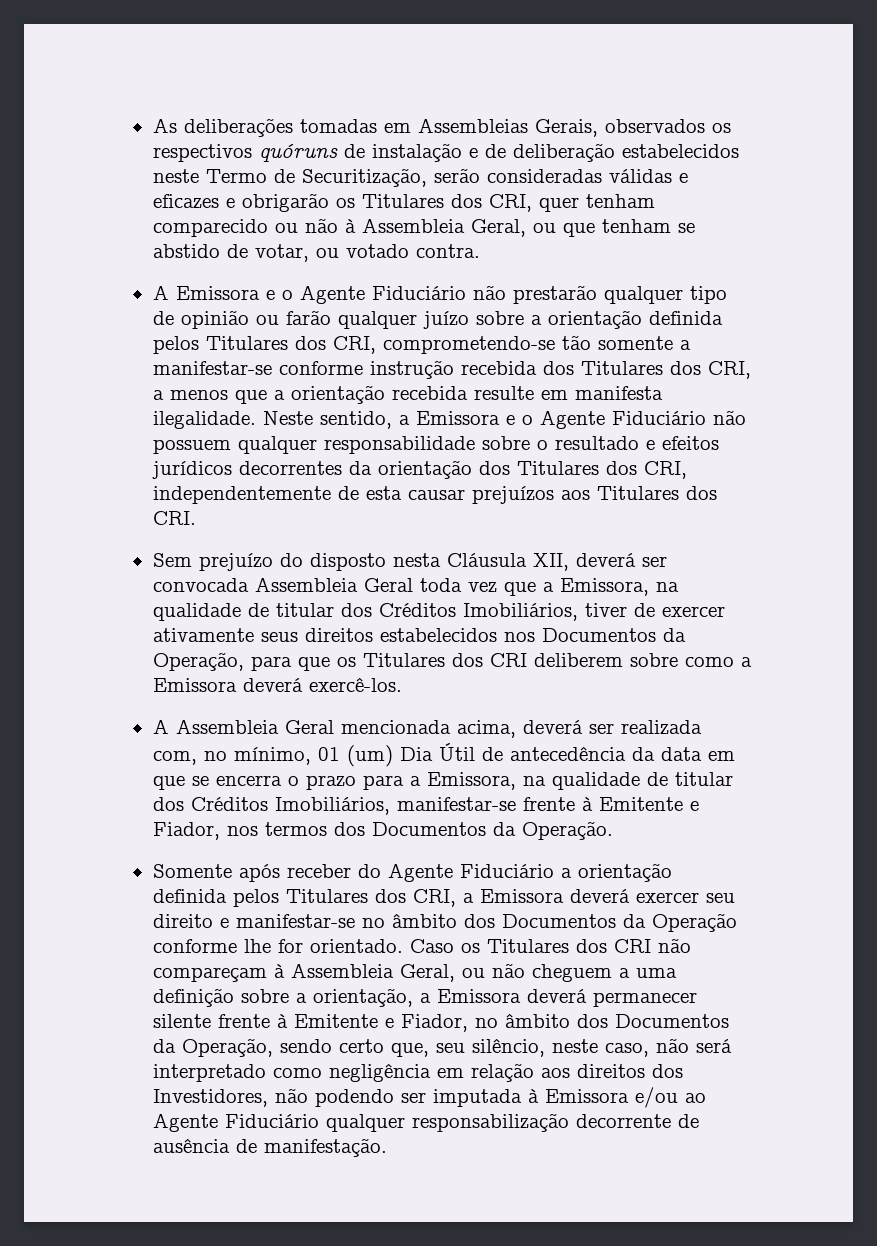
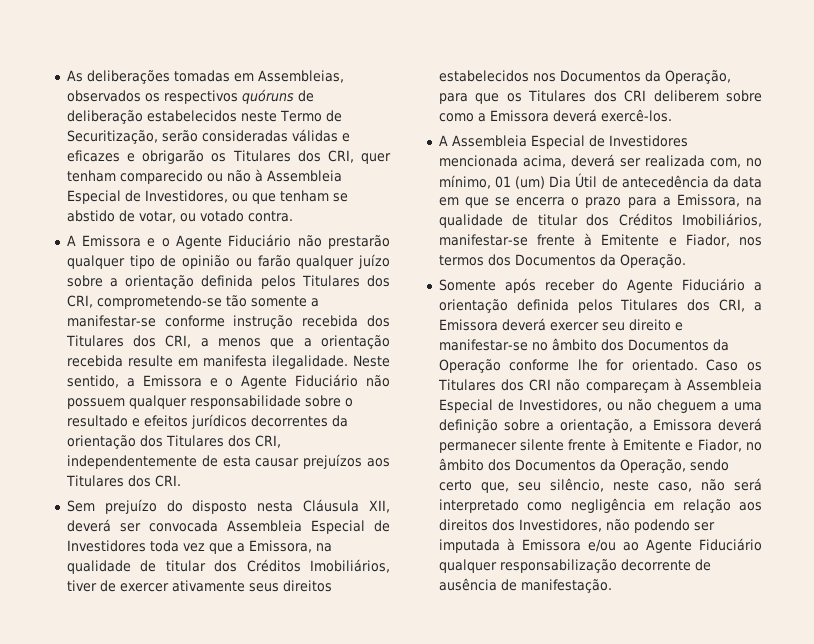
[417,118,598,137] Assembleias Gerais, -> [257,70,344,83] Assembleias,
[371,143,506,162] instalação e de -> (314, 96) none
[470,219,526,237] Geral, -> [66,190,228,204] Especial de Investidores,
[363,578,413,592] Geral -> [310,520,390,534] [66,540,146,552] Especial de Investidores
[284,720,334,734] Geral -> [530,135,688,149] Especial de Investidores
[399,964,455,982] Geral, -> [438,399,602,413] Especial de Investidores,

